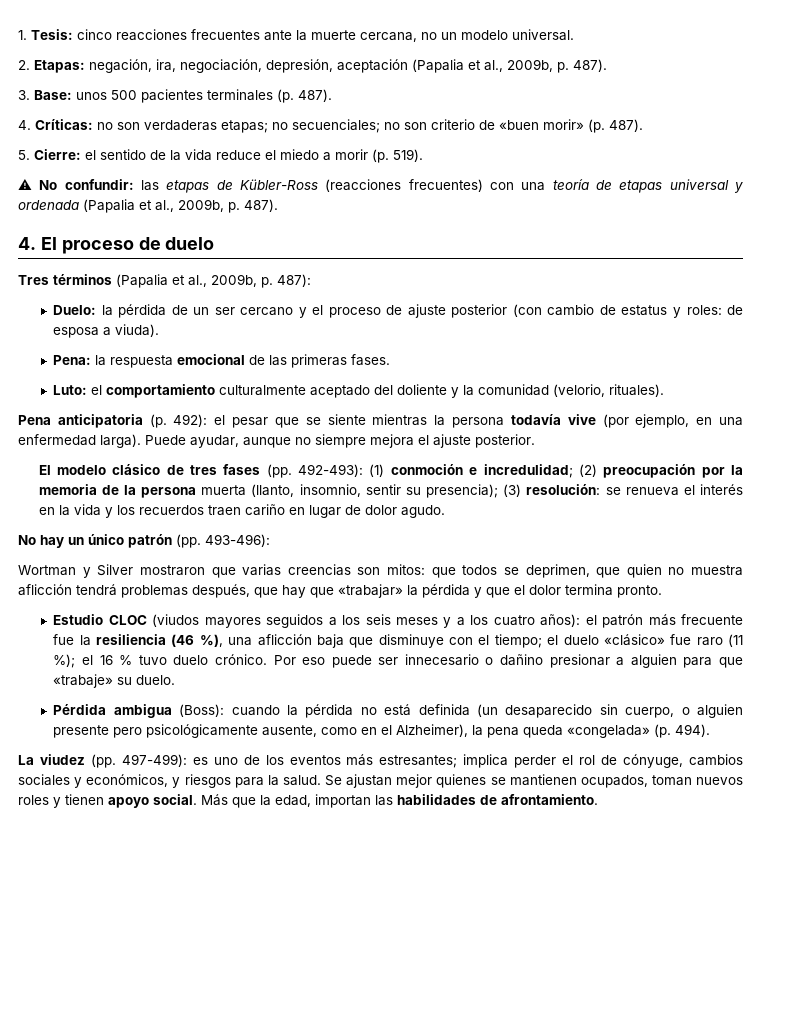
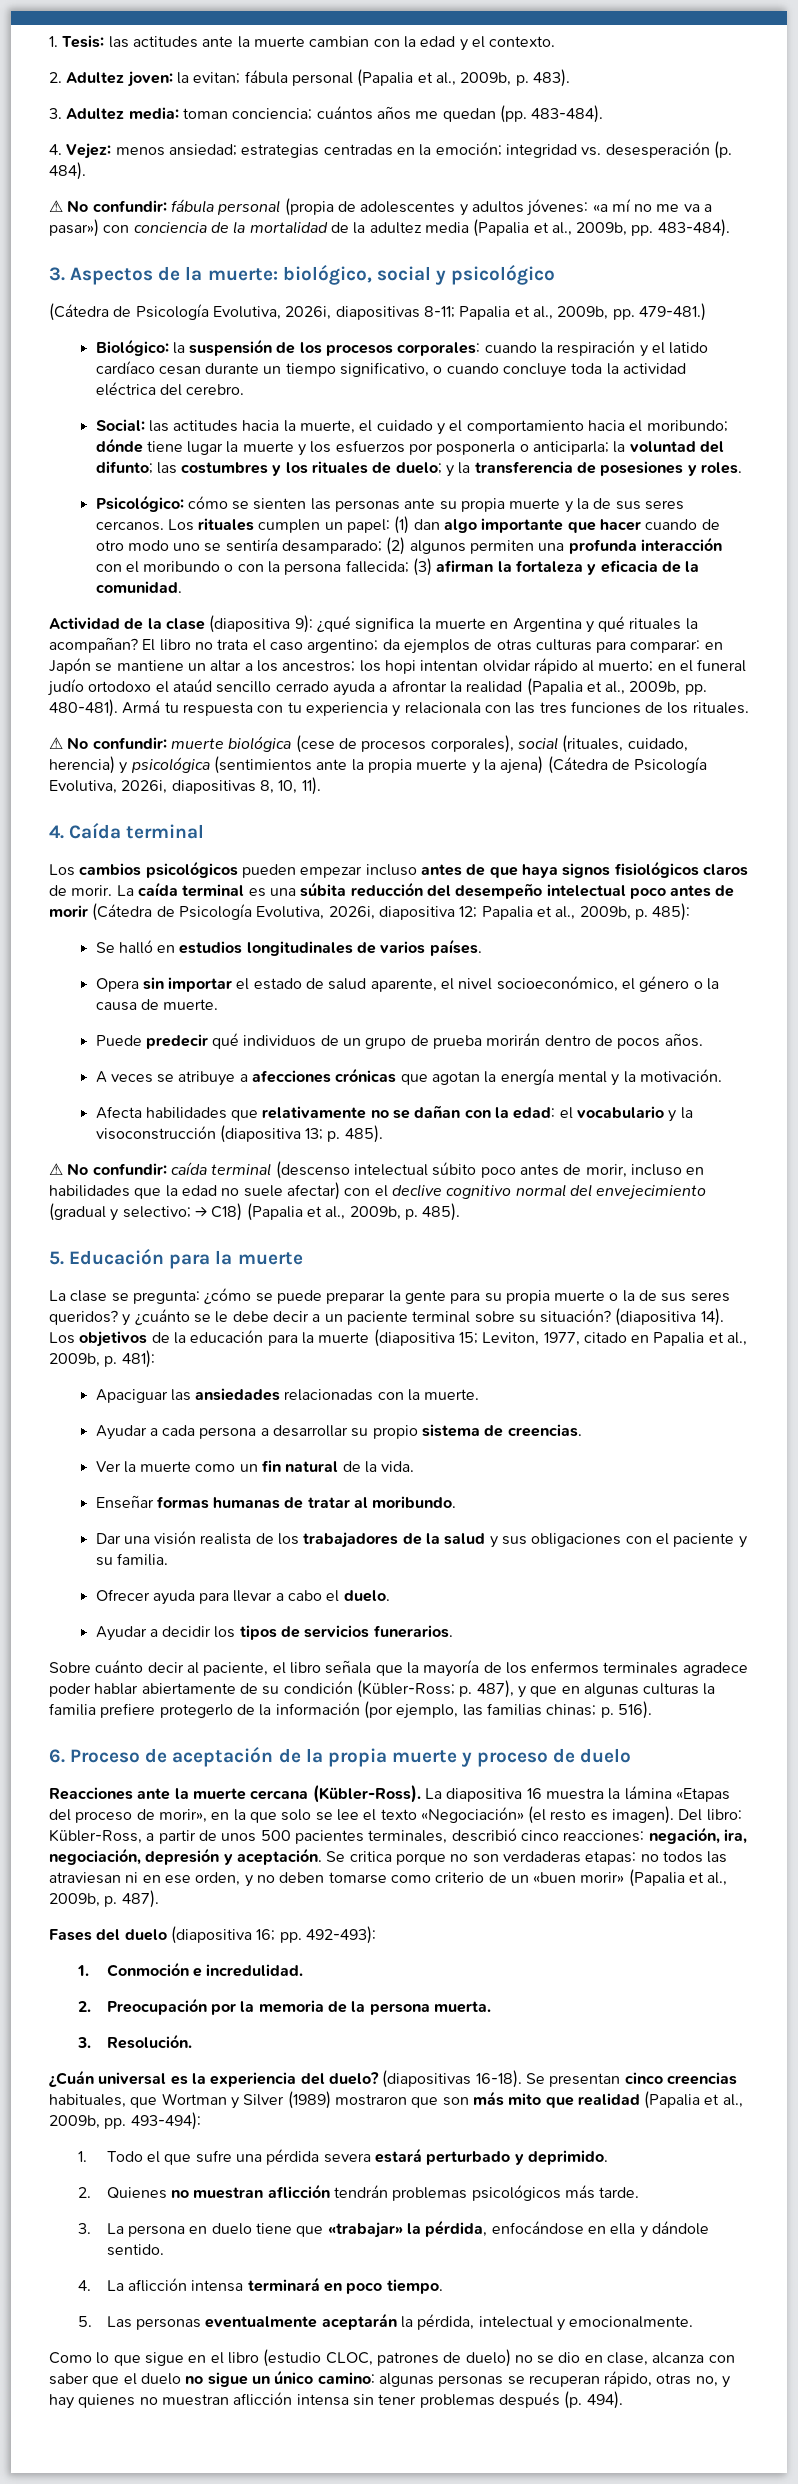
[77,29,574,42] [18,59,607,73] [18,89,332,103] [18,119,643,133] [18,149,423,163] [18,178,744,193] [18,199,278,213] [18,237,215,254] [18,274,311,288] [53,304,743,318] [53,324,160,338] [53,354,391,368] [53,384,665,398] [18,414,744,428] [18,434,535,448] [38,464,696,478] cinco reacciones frecuentes ante la muerte cercana, no un modelo universal. // 2. Etapas: negación, ira, negociación, depresión, aceptación (Papalia et al., 2009b, p. 487). // 3. Base: unos 500 pacientes terminales (p. 487). // 4. Críticas: no son verdaderas etapas; no secuenciales; no son criterio de «buen morir» (p. 487). // 5. Cierre: el sentido de la vida reduce el miedo a morir (p. 519). // ⚠ No confundir: las etapas de Kübler-Ross (reacciones frecuentes) con una teoría de etapas universal y ordenada (Papalia et al., 2009b, p. 487). // 4. El proceso de duelo // Tres términos (Papalia et al., 2009b, p. 487): // Duelo: la pérdida de un ser cercano y el proceso de ajuste posterior (con cambio de estatus y roles: de esposa a viuda). // Pena: la respuesta emocional de las primeras fases. // Luto: el comportamiento culturalmente aceptado del doliente y la comunidad (velorio, rituales). // Pena anticipatoria (p. 492): el pesar que se siente mientras la persona todavía vive (por ejemplo, en una enfermedad larga). Puede ayudar, aunque no siempre mejora el ajuste posterior. // El modelo clásico de tres fases (pp. 492-493): (1) conmoción e incredulidad; (2) preocupación -> [108,36,556,51] [49,69,570,87] [49,105,604,123] [49,141,732,159] [49,162,86,180] [49,198,713,216] [49,219,730,237] [49,265,556,285] [49,303,706,321] [95,339,709,357] [95,361,687,378] [95,382,245,396] [95,419,728,435] [95,438,724,456] [95,461,742,477] [95,495,684,513] [95,516,720,534] [95,537,723,555] [95,558,700,576] [95,581,182,593] [49,615,698,633] [49,637,723,654] [49,658,747,674] [47,678,707,696] [49,699,749,717] [49,735,688,753] [49,756,708,774] [49,777,321,795] [49,823,205,839] [49,861,748,878] [49,882,735,899] [49,903,691,921] [95,939,482,956] [95,976,719,992] [95,999,219,1011] [95,1033,703,1049] [95,1068,722,1086] [95,1105,693,1122] [95,1125,383,1143] [49,1161,705,1179] [49,1182,707,1200] [49,1203,461,1221] [49,1249,303,1269] [49,1288,730,1304] [49,1308,724,1326] [49,1329,748,1347] [49,1350,155,1368] [95,1388,480,1403] [95,1424,582,1440] [95,1460,415,1473] [95,1495,457,1509] [95,1531,747,1548] [95,1553,168,1566] [95,1589,390,1605] [95,1625,453,1641] [49,1660,748,1677] [49,1680,716,1698] [49,1701,652,1719] [49,1747,632,1767] [49,1785,730,1803] [49,1806,742,1824] [49,1827,747,1844] [49,1848,728,1865] [49,1869,728,1887] [49,1890,159,1908] [49,1926,376,1944] [76,1962,304,1977] [77,1998,207,2015] las actitudes ante la muerte cambian con la edad y el contexto. // 2. Adultez joven: la evitan; fábula personal (Papalia et al., 2009b, p. 483). // 3. Adultez media: toman conciencia; cuántos años me quedan (pp. 483-484). // 4. Vejez: menos ansiedad; estrategias centradas en la emoción; integridad vs. desesperación (p. 484). // ⚠ No confundir: fábula personal (propia de adolescentes y adultos jóvenes: «a mí no me va a pasar») con conciencia de la mortalidad de la adultez media (Papalia et al., 2009b, pp. 483-484). // 3. Aspectos de la muerte: biológico, social y psicológico // (Cátedra de Psicología Evolutiva, 2026i, diapositivas 8-11; Papalia et al., 2009b, pp. 479-481.) // Biológico: la suspensión de los procesos corporales: cuando la respiración y el latido cardíaco cesan durante un tiempo significativo, o cuando concluye toda la actividad eléctrica del cerebro. // Social: las actitudes hacia la muerte, el cuidado y el comportamiento hacia el moribundo; dónde tiene lugar la muerte y los esfuerzos por posponerla o anticiparla; la voluntad del difunto; las costumbres y los rituales de duelo; y la transferencia de posesiones y roles. // Psicológico: cómo se sienten las personas ante su propia muerte y la de sus seres cercanos. Los rituales cumplen un papel: (1) dan algo importante que hacer cuando de otro modo uno se sentiría desamparado; (2) algunos permiten una profunda interacción con el moribundo o con la persona fallecida; (3) afirman la fortaleza y eficacia de la comunidad. // Actividad de la clase (diapositiva 9): ¿qué significa la muerte en Argentina y qué rituales la acompañan? El libro no trata el caso argentino; da ejemplos de otras culturas para comparar: en Japón se mantiene un altar a los ancestros; los hopi intentan olvidar rápido al muerto; en el funeral judío ortodoxo el ataúd sencillo cerrado ayuda a afrontar la realidad (Papalia et al., 2009b, pp. 480-481). Armá tu respuesta con tu experiencia y relacionala con las tres funciones de los rituales. // ⚠ No confundir: muerte biológica (cese de procesos corporales), social (rituales, cuidado, herencia) y psicológica (sentimientos ante la propia muerte y la ajena) (Cátedra de Psicología Evolutiva, 2026i, diapositivas 8, 10, 11). // 4. Caída terminal // Los cambios psicológicos pueden empezar incluso antes de que haya signos fisiológicos claros de morir. La caída terminal es una súbita reducción del desempeño intelectual poco antes de morir (Cátedra de Psicología Evolutiva, 2026i, diapositiva 12; Papalia et al., 2009b, p. 485): // Se halló en estudios longitudinales de varios países. // Opera sin importar el estado de salud aparente, el nivel socioeconómico, el género o la causa de muerte. // Puede predecir qué individuos de un grupo de prueba morirán dentro de pocos años. // A veces se atribuye a afecciones crónicas que agotan la energía mental y la motivación. // Afecta habilidades que relativamente no se dañan con la edad: el vocabulario y la visoconstrucción (diapositiva 13; p. 485). // ⚠ No confundir: caída terminal (descenso intelectual súbito poco antes de morir, incluso en habilidades que la edad no suele afectar) con el declive cognitivo normal del envejecimiento (gradual y selectivo; → C18) (Papalia et al., 2009b, p. 485). // 5. Educación para la muerte // La clase se pregunta: ¿cómo se puede preparar la gente para su propia muerte o la de sus seres queridos? y ¿cuánto se le debe decir a un paciente terminal sobre su situación? (diapositiva 14). Los objetivos de la educación para la muerte (diapositiva 15; Leviton, 1977, citado en Papalia et al., 2009b, p. 481): // Apaciguar las ansiedades relacionadas con la muerte. // Ayudar a cada persona a desarrollar su propio sistema de creencias. // Ver la muerte como un fin natural de la vida. // Enseñar formas humanas de tratar al moribundo. // Dar una visión realista de los trabajadores de la salud y sus obligaciones con el paciente y su familia. // Ofrecer ayuda para llevar a cabo el duelo. // Ayudar a decidir los tipos de servicios funerarios. // Sobre cuánto decir al paciente, el libro señala que la mayoría de los enfermos terminales agradece poder hablar abiertamente de su condición (Kübler-Ross; p. 487), y que en algunas culturas la familia prefiere protegerlo de la información (por ejemplo, las familias chinas; p. 516). // 6. Proceso de aceptación de la propia muerte y proceso de duelo // Reacciones ante la muerte cercana (Kübler-Ross). La diapositiva 16 muestra la lámina «Etapas del proceso de morir», en la que solo se lee el texto «Negociación» (el resto es imagen). Del libro: Kübler-Ross, a partir de unos 500 pacientes terminales, describió cinco reacciones: negación, ira, negociación, depresión y aceptación. Se critica porque no son verdaderas etapas: no todos las atraviesan ni en ese orden, y no deben tomarse como criterio de un «buen morir» (Papalia et al., 2009b, p. 487). // Fases del duelo (diapositiva 16; pp. 492-493): // 1. Conmoción e incredulidad. // 2. Preocupación
[201,484,743,498] [38,504,445,518] [18,534,270,548] muerta (llanto, insomnio, sentir su presencia); (3) resolución: se renueva el interés en la vida y los recuerdos traen cariño en lugar de dolor agudo. // No hay un único patrón (pp. 493-496): // -> [434,2001,492,2013] [76,2034,192,2049] [49,2070,737,2088] [49,2094,158,2108] muerta. // 3. Resolución. // ¿Cuán universal es la experiencia del duelo? (diapositivas 16-18). Se presentan cinco creencias habituales, que
(134, 570) none -> [287,2091,331,2109] (1989)
[242,564,743,578] [18,584,662,598] [53,614,743,628] [53,634,743,648] [53,654,744,668] [53,674,176,688] [53,704,743,718] [53,724,711,738] [18,754,744,768] [18,774,743,788] [18,794,598,808] varias creencias son mitos: que todos se deprimen, que quien no muestra aflicción tendrá problemas después, que hay que «trabajar» la pérdida y que el dolor termina pronto. // Estudio CLOC (viudos mayores seguidos a los seis meses y a los cuatro años): el patrón más frecuente fue la resiliencia (46 %), una aflicción baja que disminuye con el tiempo; el duelo «clásico» fue raro (11 %); el 16 % tuvo duelo crónico. Por eso puede ser innecesario o dañino presionar a alguien para que «trabaje» su duelo. // Pérdida ambigua (Boss): cuando la pérdida no está definida (un desaparecido sin cuerpo, o alguien presente pero psicológicamente ausente, como en el Alzheimer), la pena queda «congelada» (p. 494). // La viudez (pp. 497-499): es uno de los eventos más estresantes; implica perder el rol de cónyuge, cambios sociales y económicos, y riesgos para la salud. Se ajustan mejor quienes se mantienen ocupados, toman nuevos roles y tienen apoyo social. Más que la edad, importan las habilidades de afrontamiento. -> [442,2091,743,2109] [49,2112,201,2130] [77,2148,609,2165] [77,2184,640,2201] [77,2220,709,2238] [106,2244,164,2256] [77,2277,443,2294] [77,2313,694,2331] [49,2349,735,2367] [49,2370,731,2388] [49,2391,623,2409] son más mito que realidad (Papalia et al., 2009b, pp. 493-494): // 1. Todo el que sufre una pérdida severa estará perturbado y deprimido. // 2. Quienes no muestran aflicción tendrán problemas psicológicos más tarde. // 3. La persona en duelo tiene que «trabajar» la pérdida, enfocándose en ella y dándole sentido. // 4. La aflicción intensa terminará en poco tiempo. // 5. Las personas eventualmente aceptarán la pérdida, intelectual y emocionalmente. // Como lo que sigue en el libro (estudio CLOC, patrones de duelo) no se dio en clase, alcanza con saber que el duelo no sigue un único camino: algunas personas se recuperan rápido, otras no, y hay quienes no muestran aflicción intensa sin tener problemas después (p. 494).

